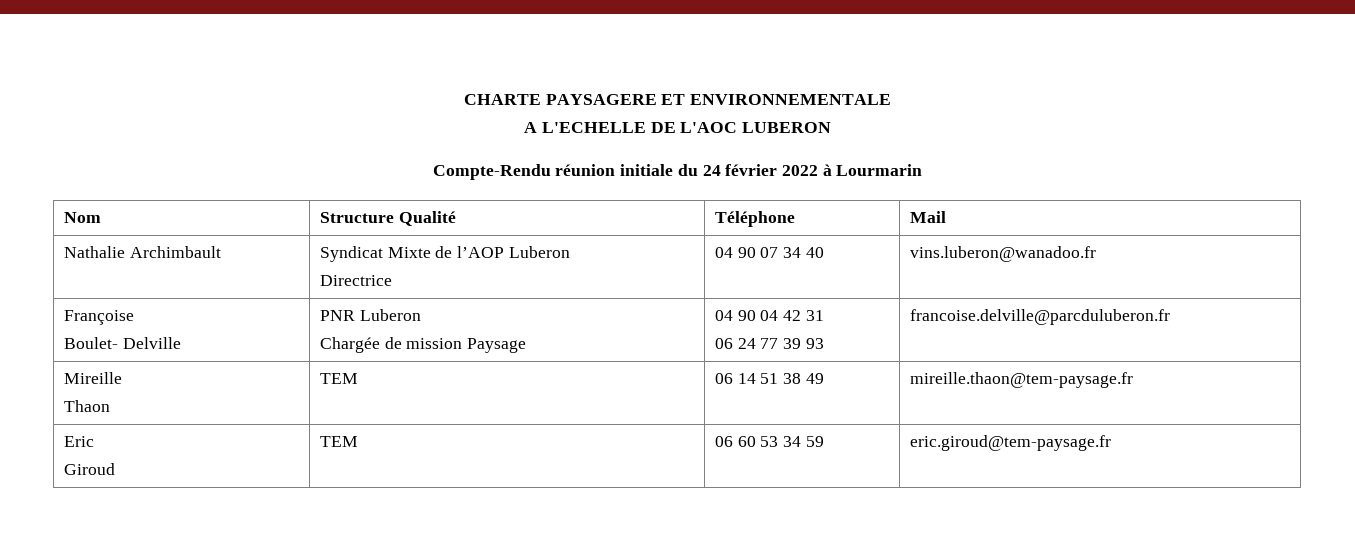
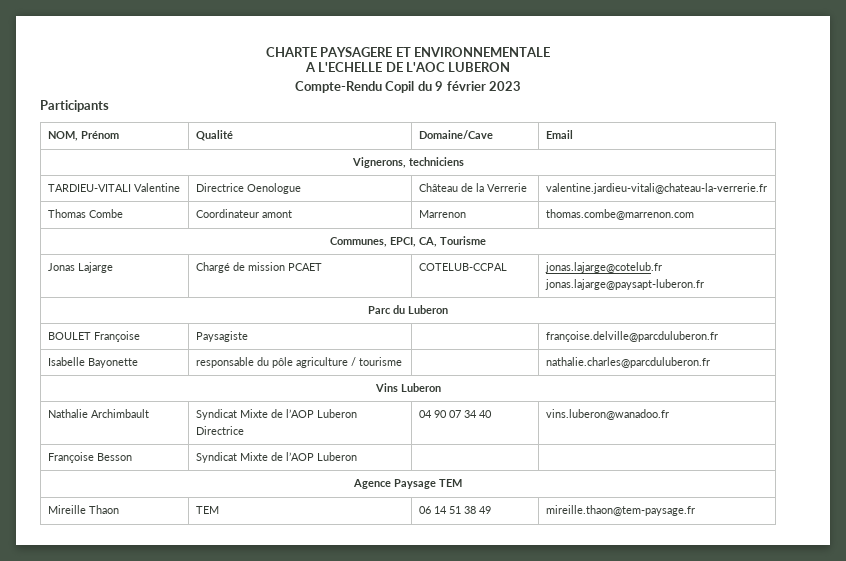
[555,164,923,176] [63,212,101,223] [319,211,456,226] [714,211,795,227] [909,211,946,223] réunion initiale du 24 février 2022 à Lourmarin // Nom | Structure Qualité | Téléphone | Mail -> [385,81,521,93] [40,100,109,112] [48,131,120,141] [196,130,234,141] [419,130,494,139] [546,130,574,139] [351,157,464,168] [48,183,181,192] [196,183,302,194] [419,183,528,192] [546,183,768,194] [48,209,124,218] [196,209,293,218] [419,210,467,218] [546,209,695,220] [330,236,486,247] [48,262,114,273] [196,262,323,273] [419,263,508,271] [545,262,663,273] [545,279,705,290] [368,305,448,314] [48,331,141,342] [196,331,249,342] [546,331,719,342] [48,357,139,368] [196,357,403,368] [546,357,711,368] [374,383,441,392] Copil du 9 février 2023 // Participants // NOM, Prénom | Qualité | Domaine/Cave | Email // Vignerons, techniciens // TARDIEU-VITALI Valentine | Directrice Oenologue | Château de la Verrerie | valentine.jardieu-vitali@chateau-la-verrerie.fr // Thomas Combe | Coordinateur amont | Marrenon | thomas.combe@marrenon.com // Communes, EPCI, CA, Tourisme // Jonas Lajarge | Chargé de mission PCAET | COTELUB-CCPAL | jonas.lajarge@cotelub.fr // jonas.lajarge@paysapt-luberon.fr // Parc du Luberon // BOULET Françoise | Paysagiste | | françoise.delville@parcduluberon.fr // Isabelle Bayonette | responsable du pôle agriculture / tourisme | | nathalie.charles@parcduluberon.fr // Vins Luberon
[63,337,181,349] [319,309,421,321] [319,337,527,353] [714,310,824,321] [714,338,824,349] [909,309,1170,325] // Boulet- Delville | PNR Luberon // Chargée de mission Paysage | 04 90 04 42 31 // 06 24 77 39 93 | francoise.delville@parcduluberon.fr -> [97,453,133,461] [196,452,358,463] [353,479,462,489] Besson | Syndicat Mixte de l’AOP Luberon | | // Agence Paysage TEM
(122, 378) // -> (87, 509) none
[63,436,94,447] [63,463,115,475] [319,436,358,447] [714,436,824,447] [909,435,1111,451] // Eric // Giroud | TEM | 06 60 53 34 59 | eric.giroud@tem-paysage.fr -> (696, 510) none

